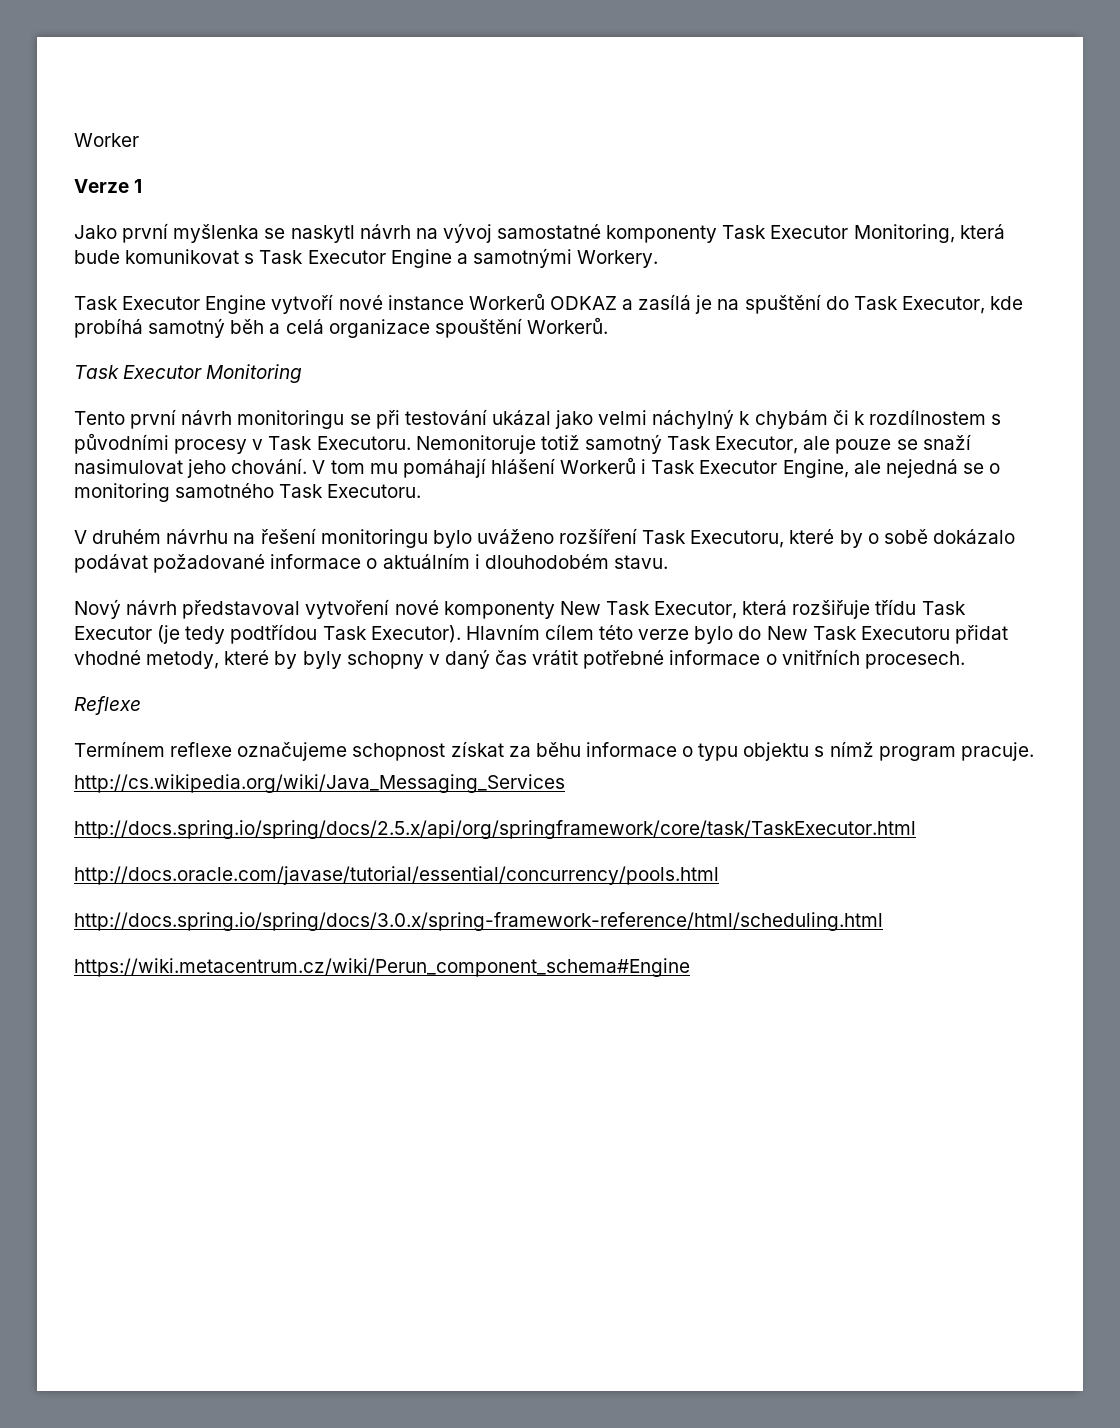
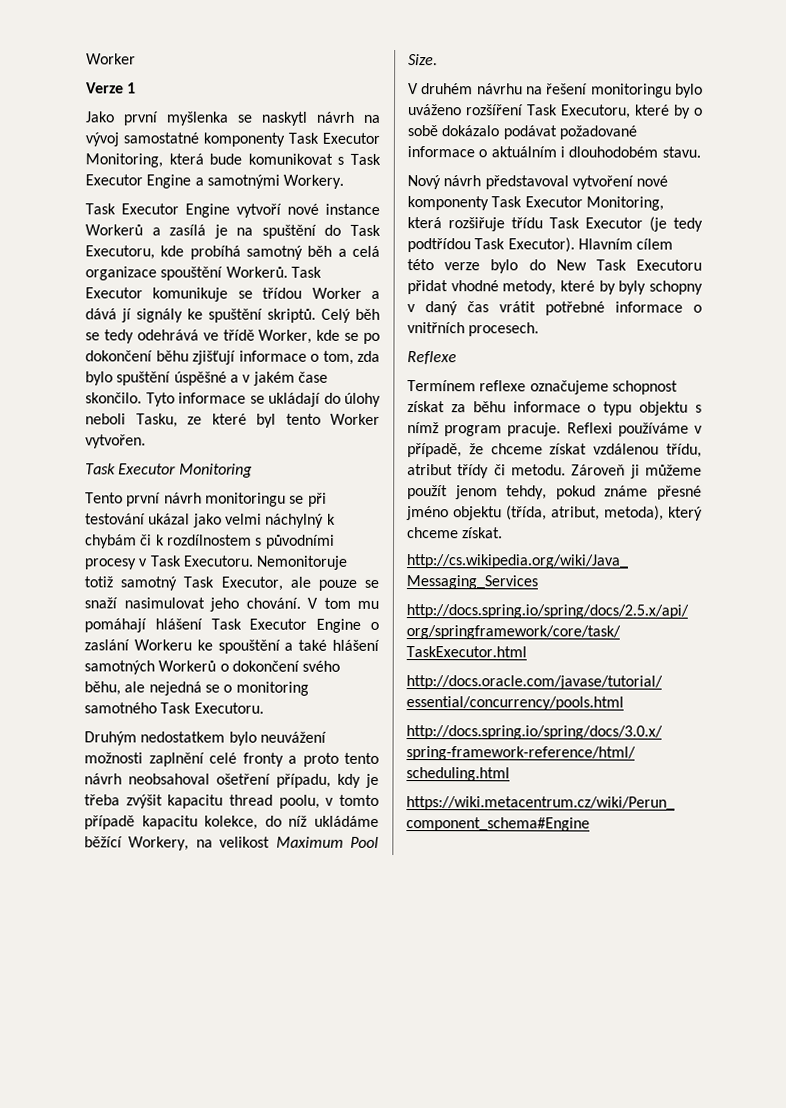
[549,296,617,310] ODKAZ -> (143, 230) none
[901,296,985,314] Executor, -> [85,245,155,260] Executoru,
(608, 325) none -> [290,266,322,278] [85,287,380,302] [85,308,380,323] [85,329,380,344] [85,350,380,365] [85,371,328,386] [85,392,381,407] [85,413,380,428] [85,434,146,449] Task Executor komunikuje se třídou Worker a dává jí signály ke spuštění skriptů. Celý běh se tedy odehrává ve třídě Worker, kde se po dokončení běhu zjišťují informace o tom, zda bylo spuštění úspěšné a v jakém čase skončilo. Tyto informace se ukládají do úlohy neboli Tasku, ze které byl tento Worker vytvořen.
[560,457,849,478] Workerů i Task Executor Engine, -> [210,618,379,633] [84,639,380,654] [84,660,341,675] [84,681,121,696] Task Executor Engine o zaslání Workeru ke spouštění a také hlášení samotných Workerů o dokončení svého běhu,
(422, 491) none -> [84,731,327,746] [84,752,379,767] [84,773,379,788] [84,794,379,809] [84,815,379,830] [84,836,380,851] [408,54,438,66] // Druhým nedostatkem bylo neuvážení možnosti zaplnění celé fronty a proto tento návrh neobsahoval ošetření případu, kdy je třeba zvýšit kapacitu thread poolu, v tomto případě kapacitu kolekce, do níž ukládáme běžící Workery, na velikost Maximum Pool Size.
[559,601,738,619] New Task Executor, -> [491,196,664,211] Task Executor Monitoring,
(1034, 751) none -> [566,422,703,437] [407,443,702,458] [407,464,702,479] [407,485,702,500] [406,505,703,521] [407,527,504,539] Reflexi používáme v případě, že chceme získat vzdálenou třídu, atribut třídy či metodu. Zároveň ji můžeme použít jenom tehdy, pokud známe přesné jméno objektu (třída, atribut, metoda), který chceme získat.

